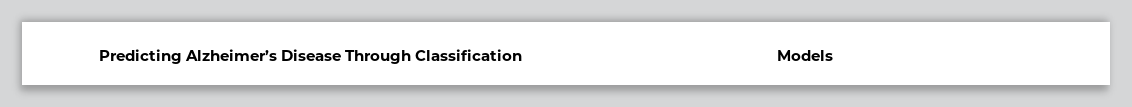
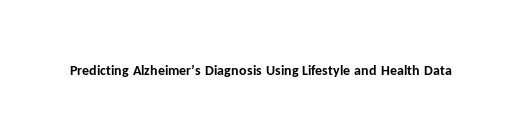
[281,49,833,64] Disease Through Classification Models -> [204,65,452,77] Diagnosis Using Lifestyle and Health Data

